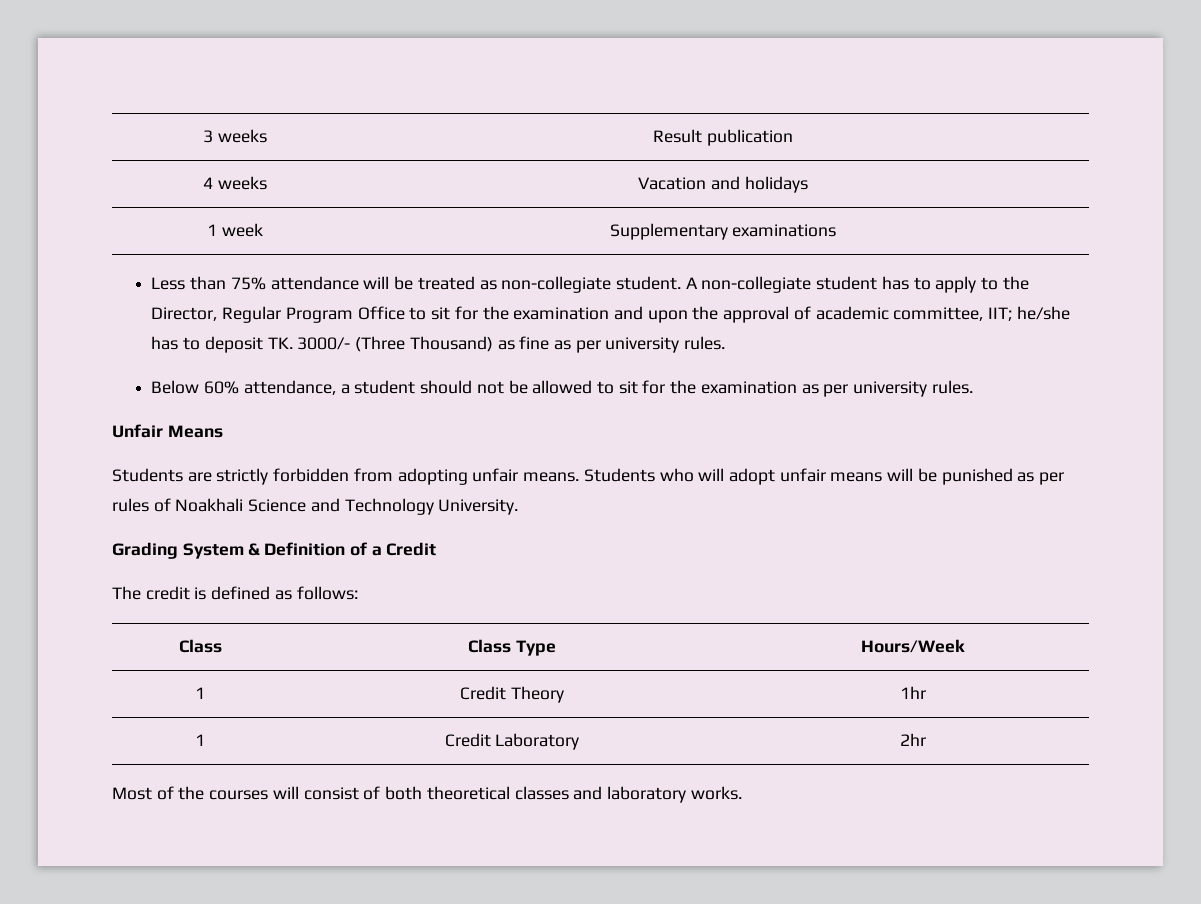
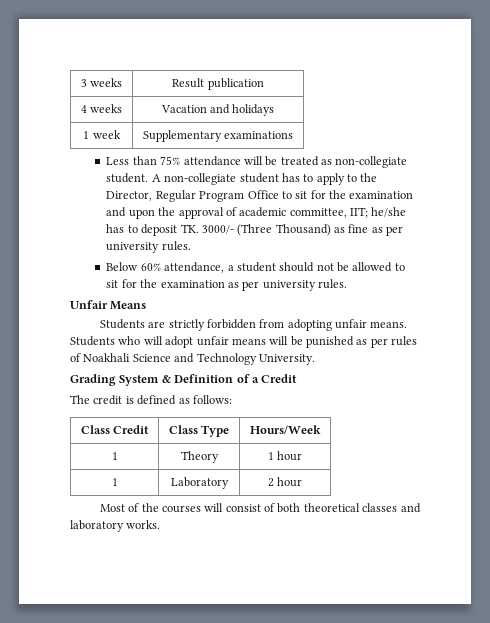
(222, 646) none -> [113,425,150,434] Credit
[460,686,507,700] Credit -> (118, 456) none
[899,686,926,699] [195,734,205,746] [444,733,491,747] 1hr // 1 | Credit -> [267,451,303,461] [111,478,118,486] 1 hour // 1 |
[899,733,926,746] 2hr -> [267,477,303,487] 2 hour

